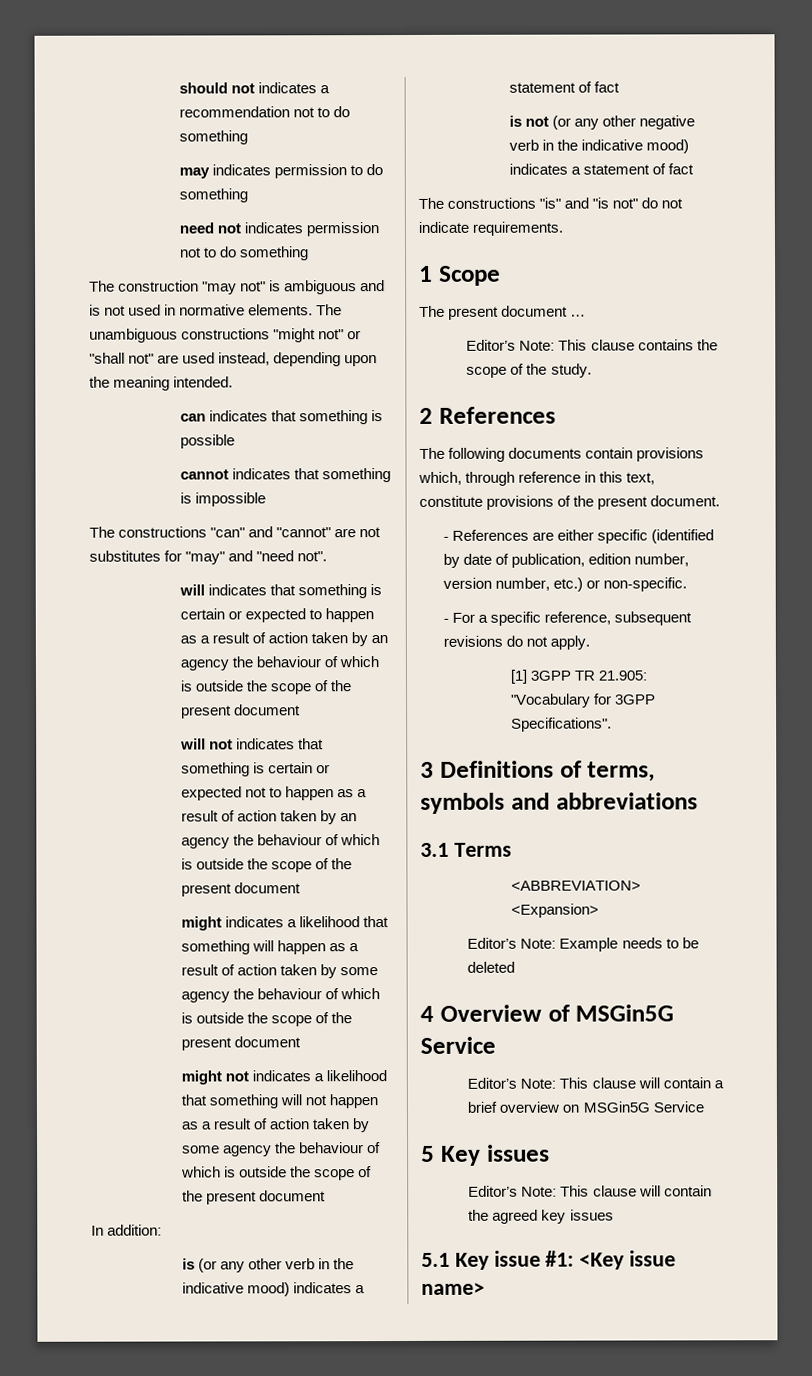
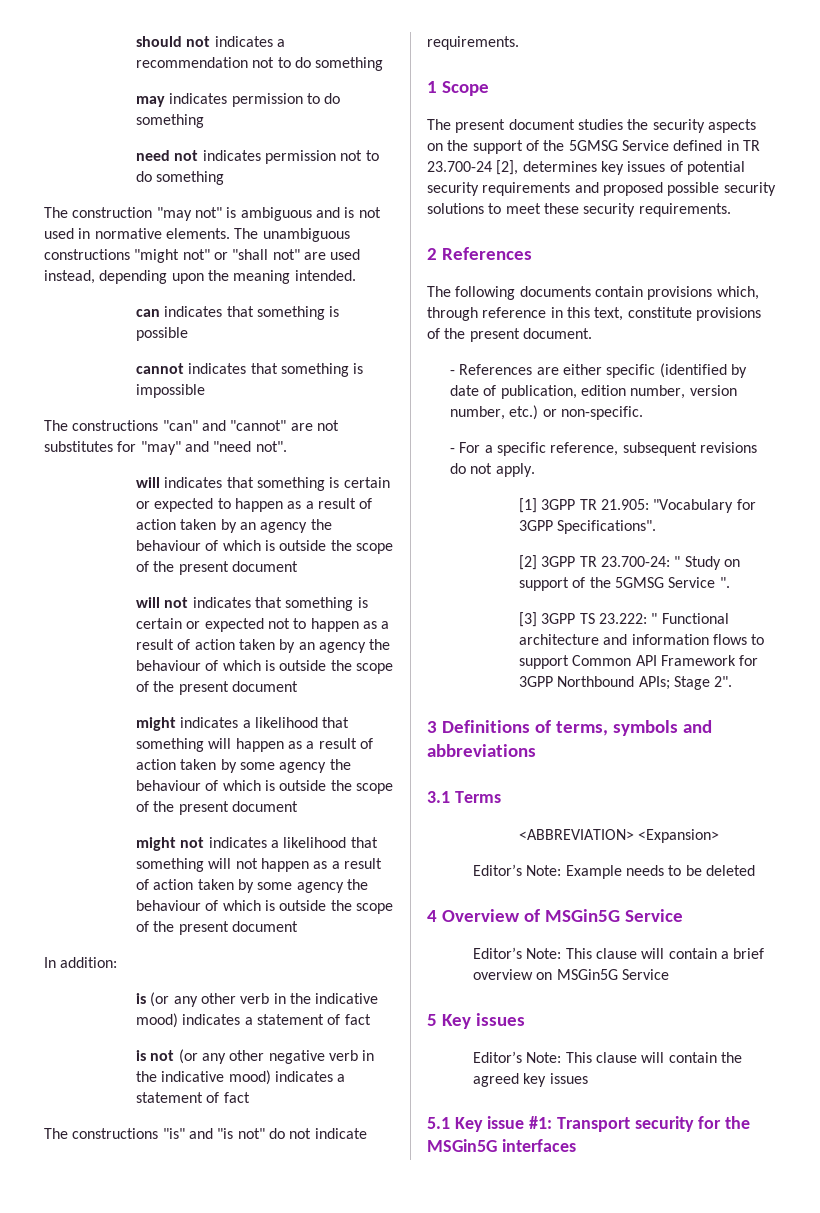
[570,314,587,317] [466,339,718,351] [466,363,592,378] … // Editor’s Note: This clause contains the scope of the study. -> [577,119,756,133] [427,140,760,154] [427,160,745,175] [427,182,776,196] [427,203,731,217] studies the security aspects on the support of the 5GMSG Service defined in TR 23.700-24 [2], determines key issues of potential security requirements and proposed possible security solutions to meet these security requirements.
(612, 724) none -> [519,555,740,570] [519,577,730,591] [519,612,729,627] [519,634,765,645] [519,655,759,669] [519,676,733,690] // [2] 3GPP TR 23.700-24: " Study on support of the 5GMSG Service ". // [3] 3GPP TS 23.222: " Functional architecture and information flows to support Common API Framework for 3GPP Northbound APIs; Stage 2".
[579,1250,677,1270] [421,1282,485,1295] <Key issue name> -> [556,1116,751,1132] [427,1139,576,1152] Transport security for the MSGin5G interfaces

